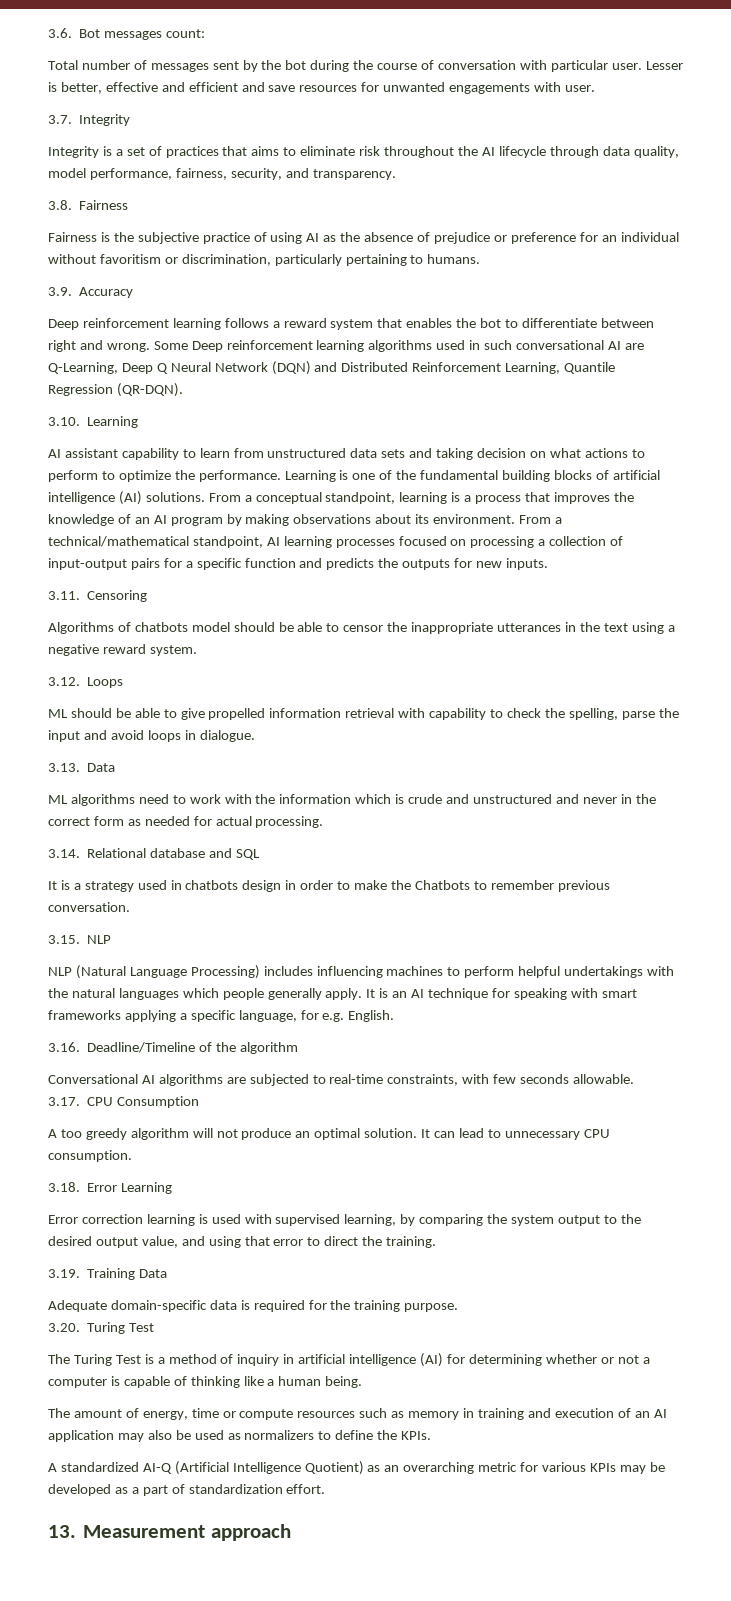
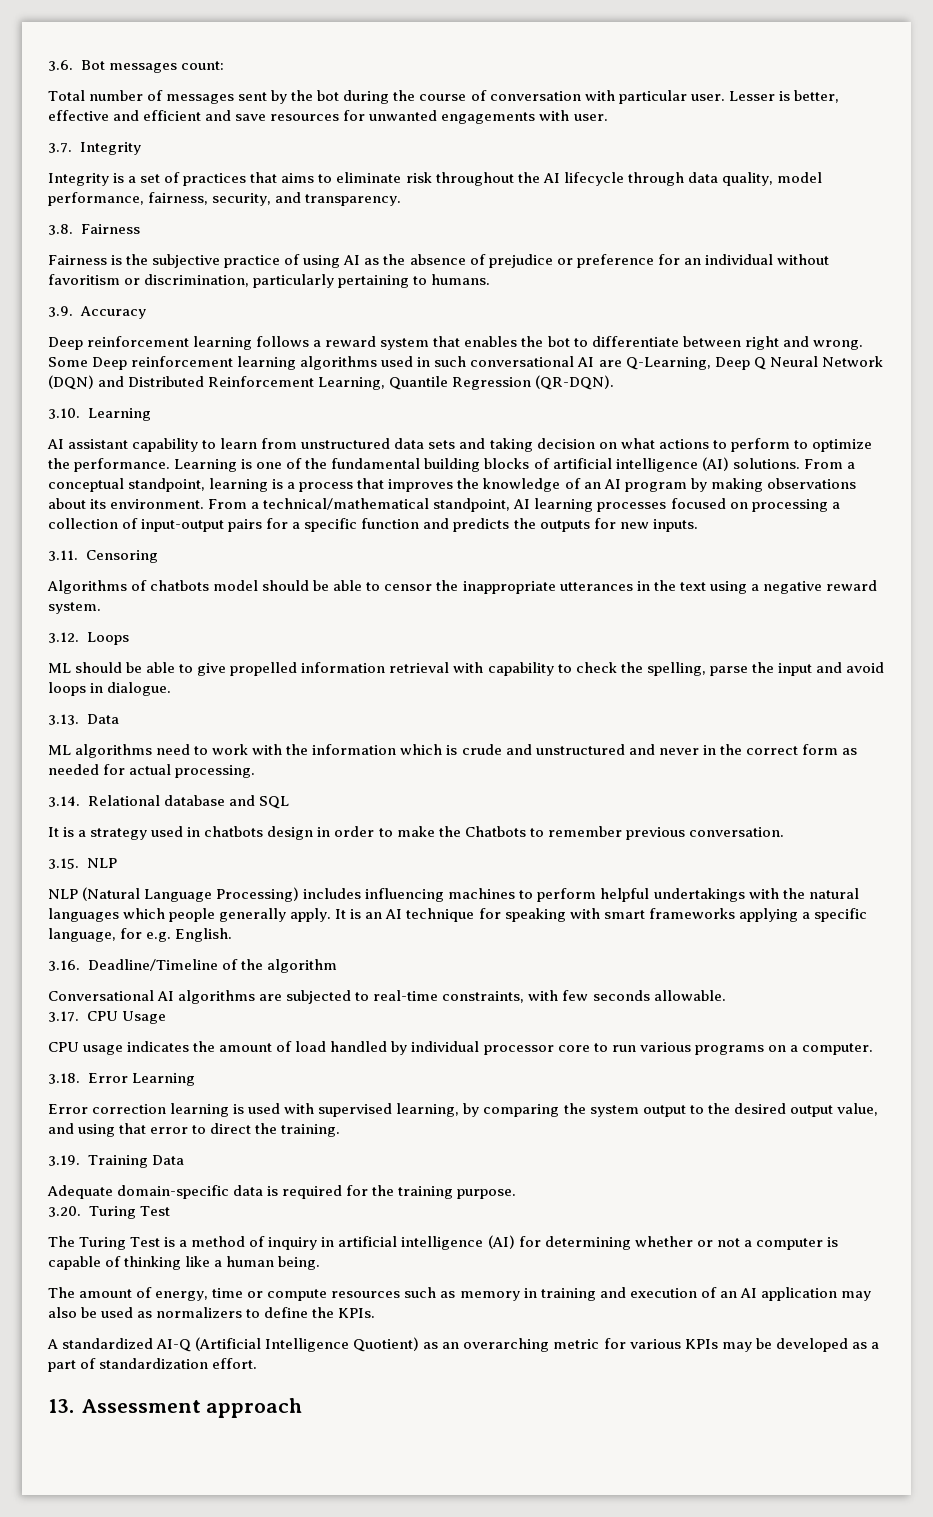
[117,1096,200,1108] [48,1128,610,1140] [48,1150,132,1162] Consumption // A too greedy algorithm will not produce an optimal solution. It can lead to unnecessary CPU consumption. -> [121,1011,166,1024] [48,1041,873,1055] Usage // CPU usage indicates the amount of load handled by individual processor core to run various programs on a computer.
[83,1525,206,1538] Measurement -> [81,1399,201,1413] Assessment

